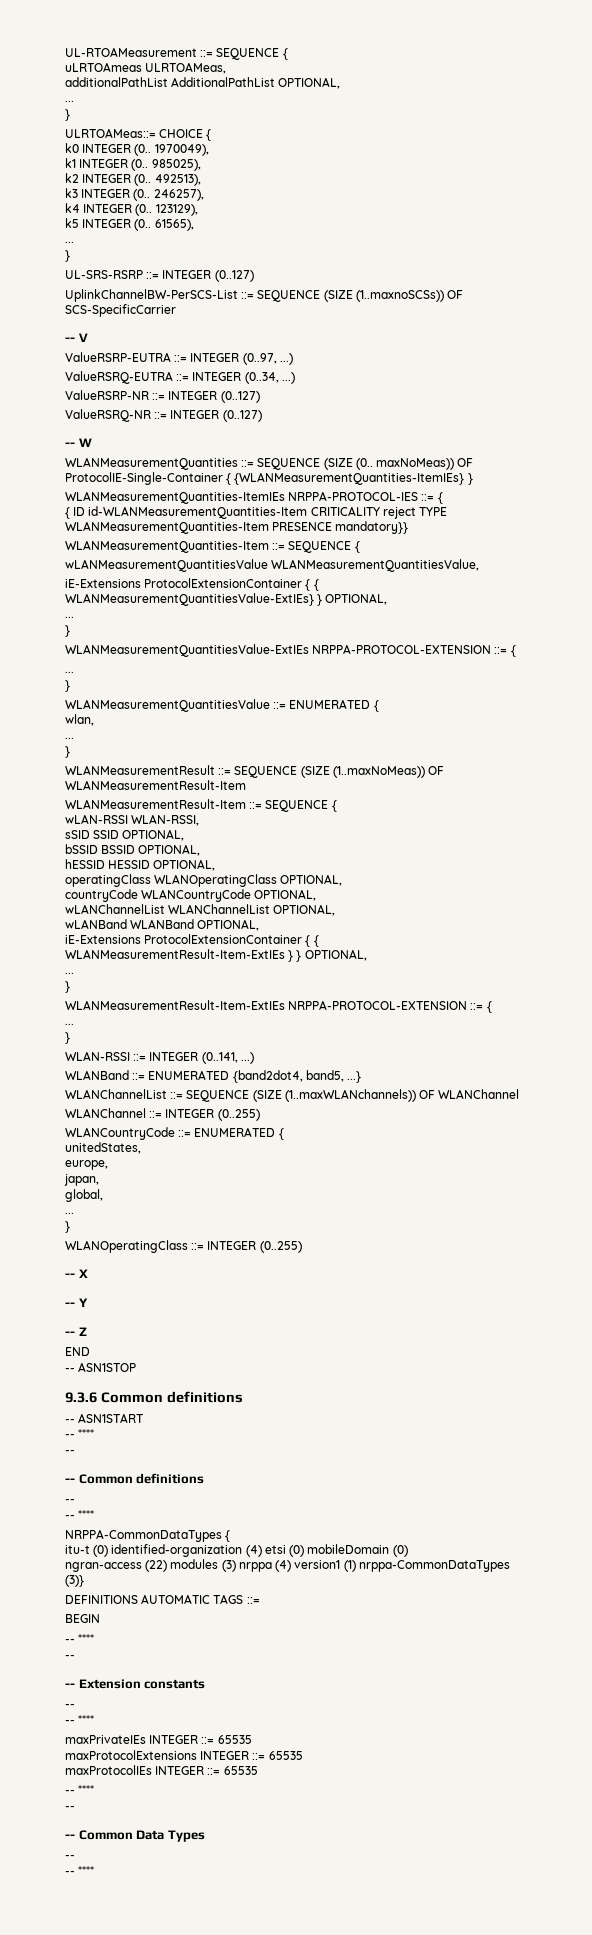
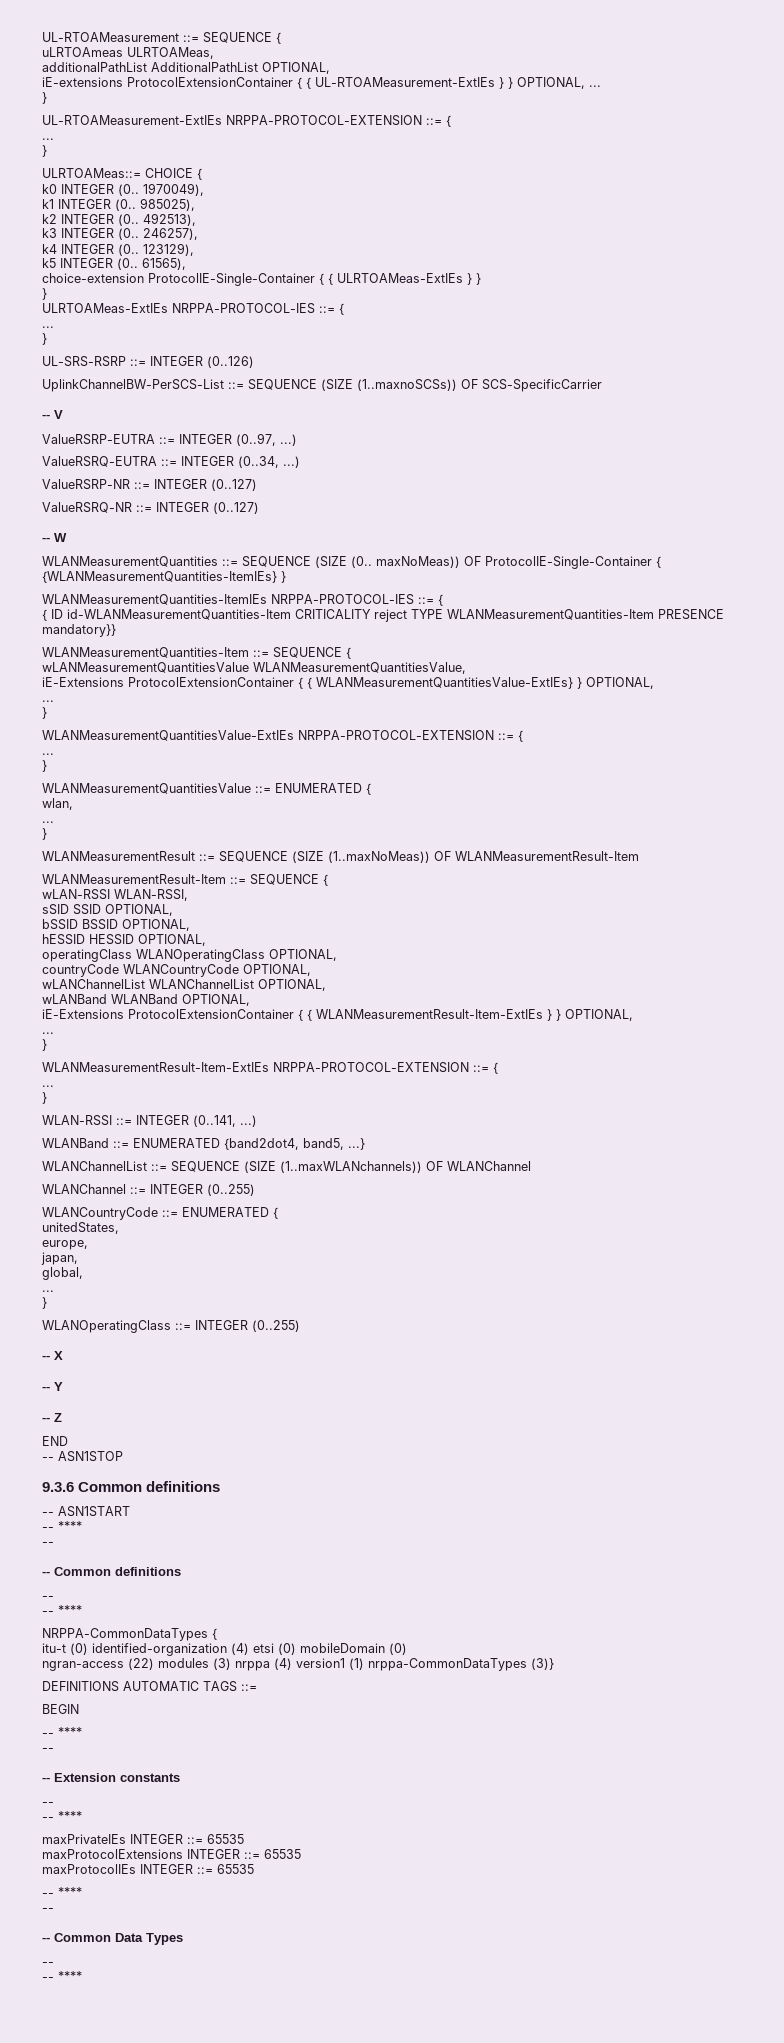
(341, 83) none -> [42,77,601,89] [42,92,47,104] [42,115,451,127] // iE-extensions ProtocolExtensionContainer { { UL-RTOAMeasurement-ExtIEs } } OPTIONAL, ... // } // UL-RTOAMeasurement-ExtIEs NRPPA-PROTOCOL-EXTENSION ::= {
(194, 225) none -> [42,273,481,286] [42,288,47,300] [42,303,344,315] // choice-extension ProtocolIE-Single-Container { { ULRTOAMeas-ExtIEs } } // } // ULRTOAMeas-ExtIEs NRPPA-PROTOCOL-IES ::= {
[214,270,254,282] (0..127) -> [207,356,254,368] (0..126)

